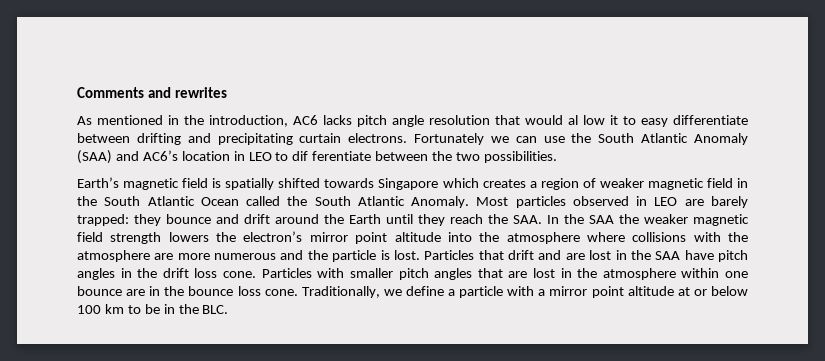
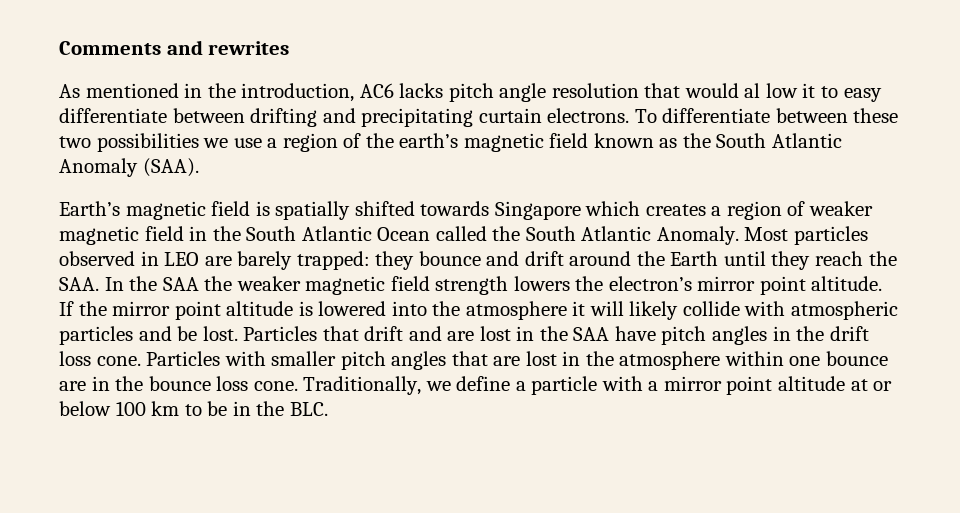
[414,133,748,145] [77,150,557,164] Fortunately we can use the South Atlantic Anomaly (SAA) and AC6’s location in LEO to dif ferentiate between the two possibilities. -> [634,108,899,123] [59,133,843,152] [59,158,199,177] To differentiate between these two possibilities we use a region of the earth’s magnetic field known as the South Atlantic Anomaly (SAA).
[394,232,749,244] [77,250,390,262] altitude into the atmosphere where collisions with the atmosphere are more numerous and the particle is -> [811,276,883,291] [59,301,899,320] [59,326,198,345] altitude. If the mirror point altitude is lowered into the atmosphere it will likely collide with atmospheric particles and be

